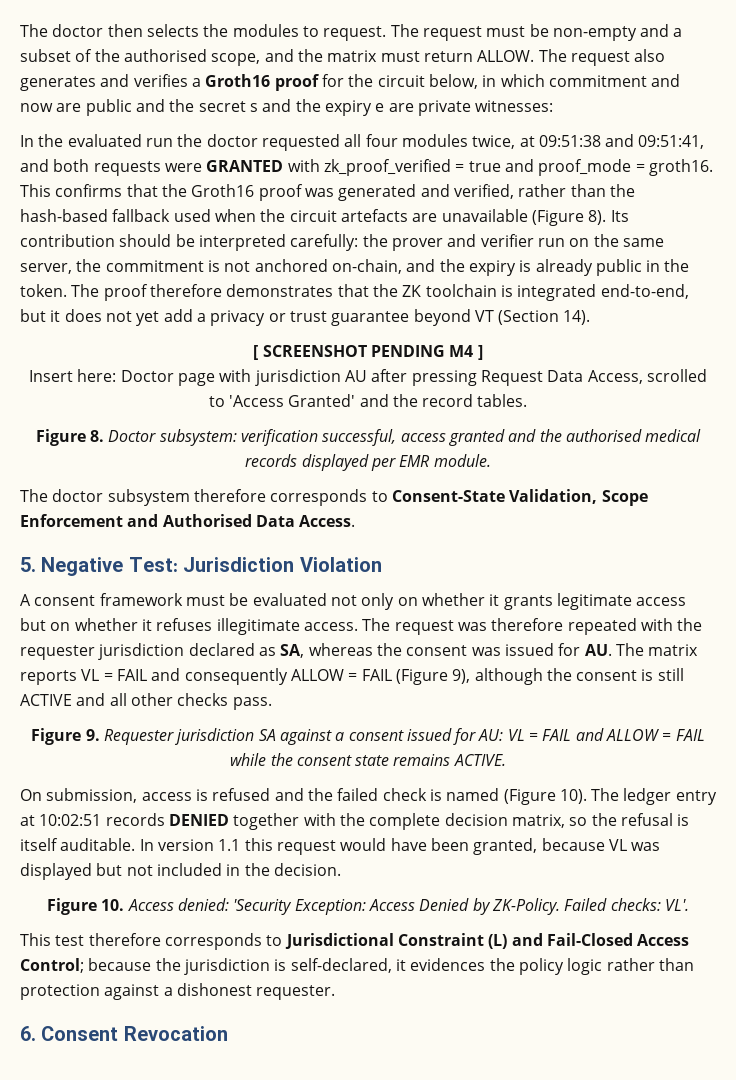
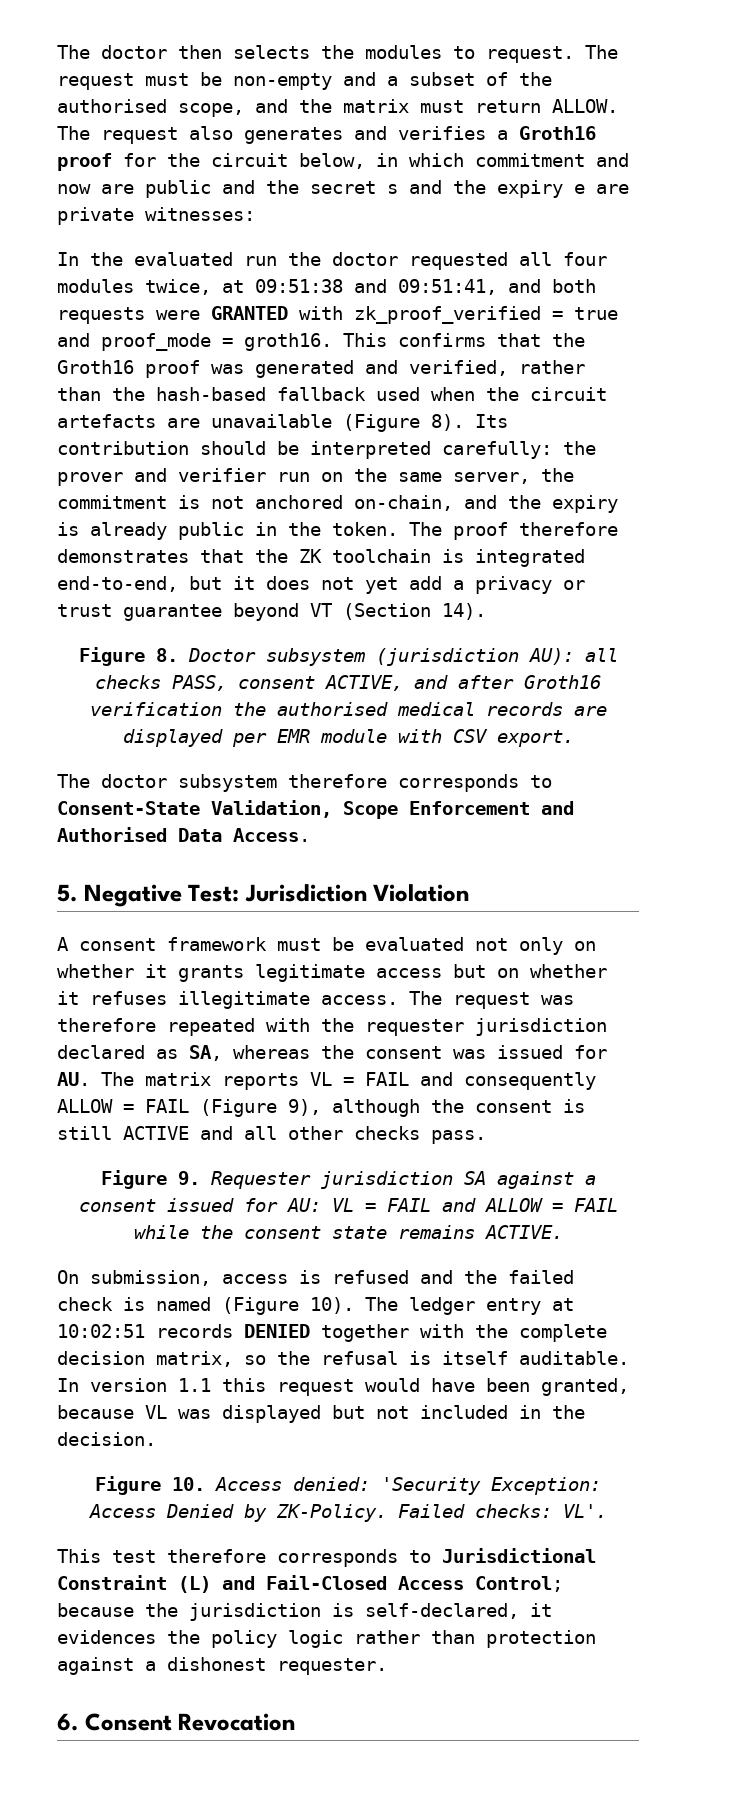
[253,345,483,360] [29,369,707,386] [208,394,528,407] [35,429,537,446] [ SCREENSHOT PENDING M4 ] // Insert here: Doctor page with jurisdiction AU after pressing Request Data Access, scrolled to 'Access Granted' and the record tables. // Figure 8. Doctor subsystem: verification successful, access granted and -> [78,647,618,666] [95,675,601,691] [89,702,222,716] Figure 8. Doctor subsystem (jurisdiction AU): all checks PASS, consent ACTIVE, and after Groth16 verification
(298, 460) none -> [573,706,607,716] are
[433,454,491,467] module. -> [319,729,574,747] module with CSV export.

